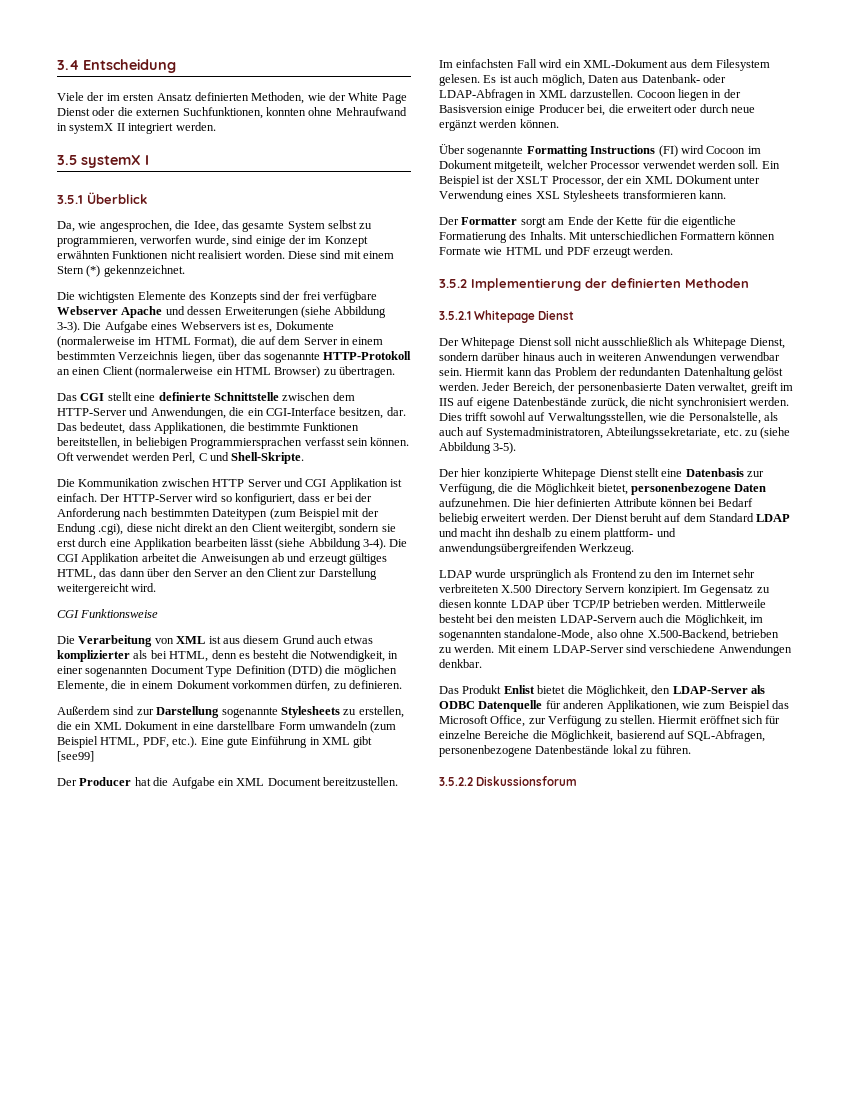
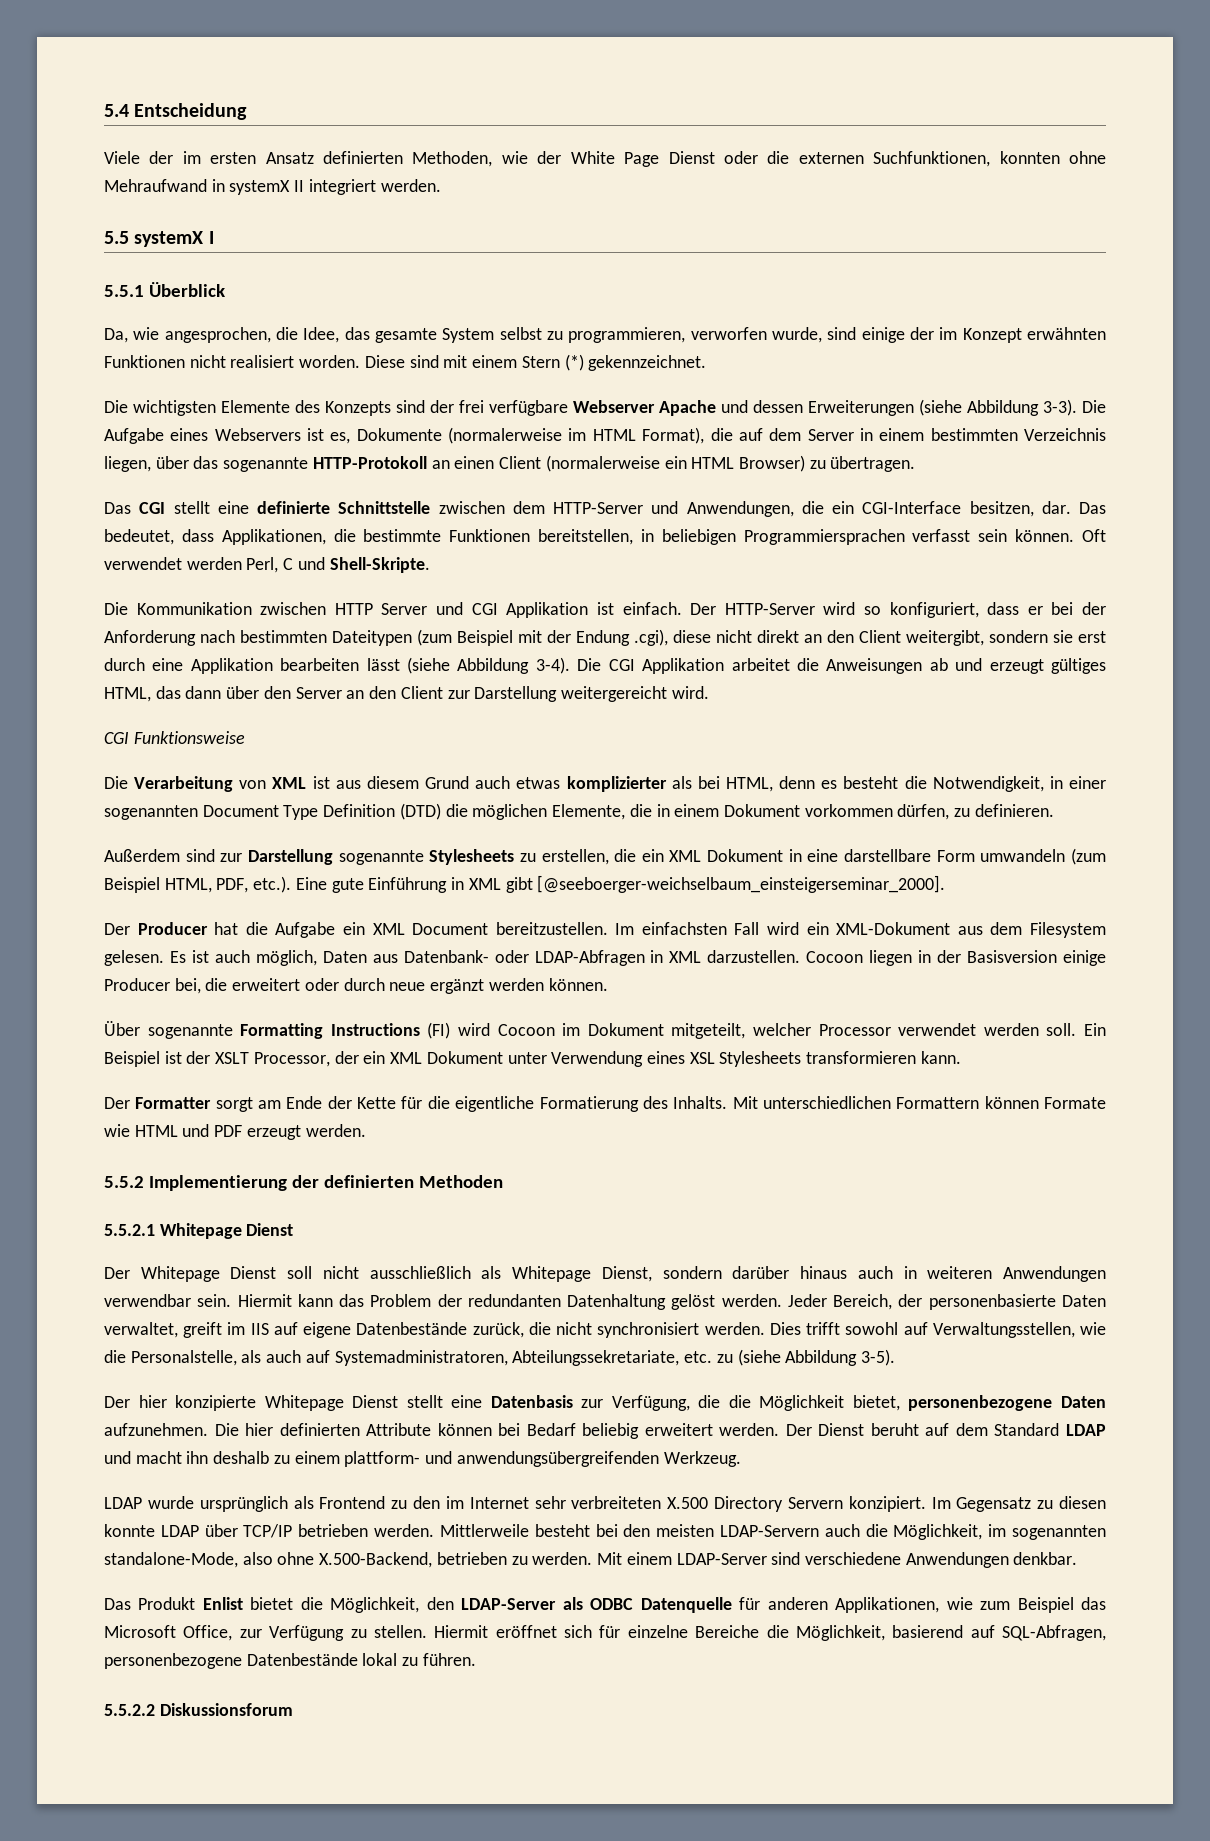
[57,60,79,70] 3.4 -> [104,104,129,117] 5.4
[57,155,77,165] 3.5 -> [104,231,129,244] 5.5
[57,195,83,204] 3.5.1 -> [104,285,144,297] 5.5.1
[57,751,94,762] [see99] -> [537,875,946,893] [@seeboerger-weichselbaum_einsteigerseminar_2000].
[676,175,732,184] DOkument -> [426,1051,503,1064] Dokument
[439,279,467,288] 3.5.2 -> [104,1176,144,1188] 5.5.2
[439,311,471,320] 3.5.2.1 -> [104,1224,155,1236] 5.5.2.1
[439,777,473,786] 3.5.2.2 -> [104,1704,155,1716] 5.5.2.2

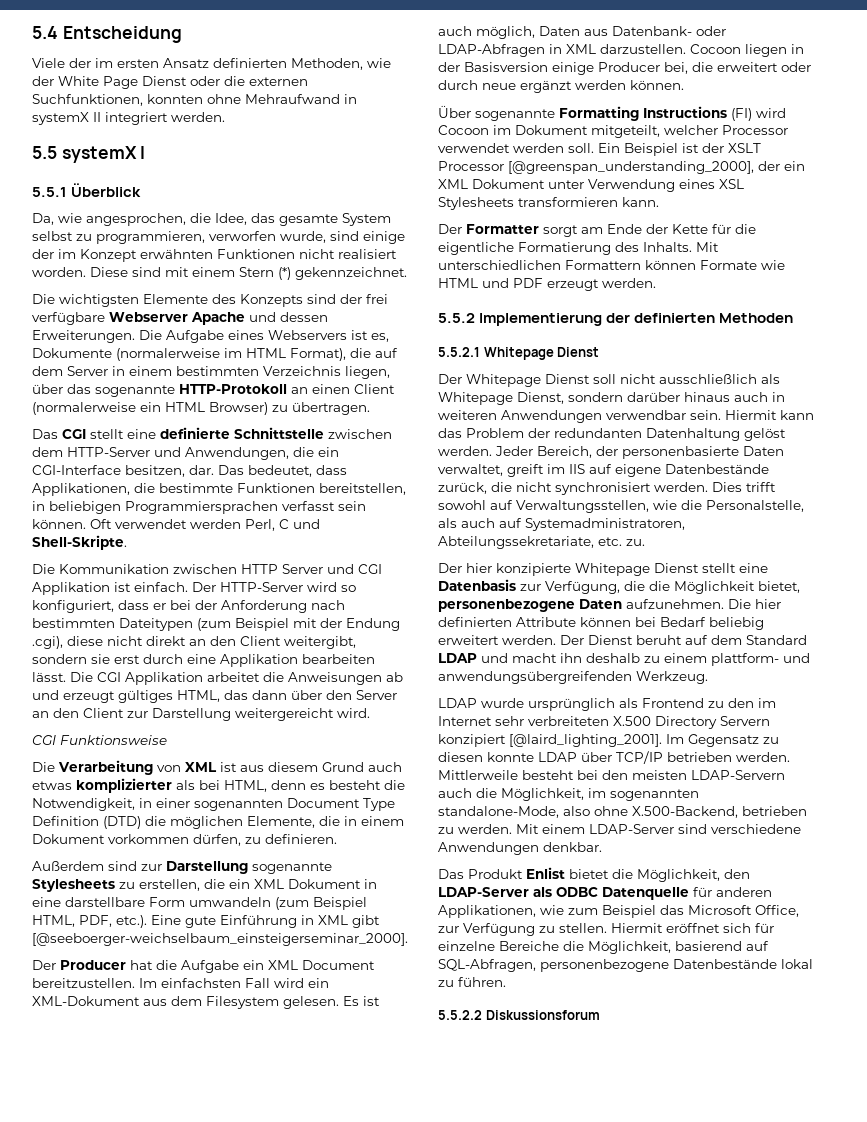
[808,399,1077,416] Erweiterungen (siehe Abbildung 3-3). -> [32,330,135,343] Erweiterungen.
[366,657,570,674] lässt (siehe Abbildung 3-4). -> [32,672,66,682] lässt.
[253,1052,330,1067] Processor, -> [438,161,754,174] Processor [@greenspan_understanding_2000],
[716,1349,895,1366] zu (siehe Abbildung 3-5). -> [626,539,645,546] zu.
[848,1496,926,1512] konzipiert. -> [438,734,662,747] konzipiert [@laird_lighting_2001].

